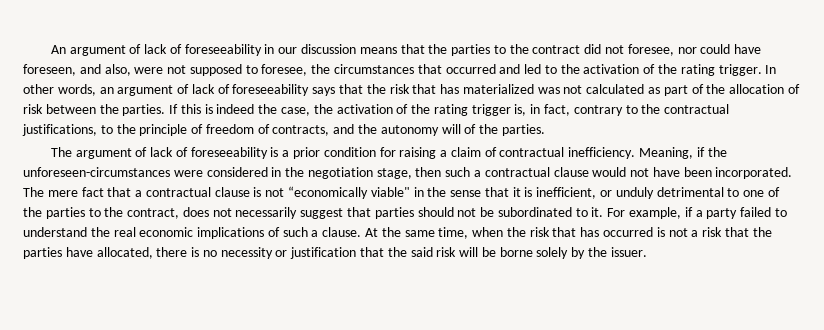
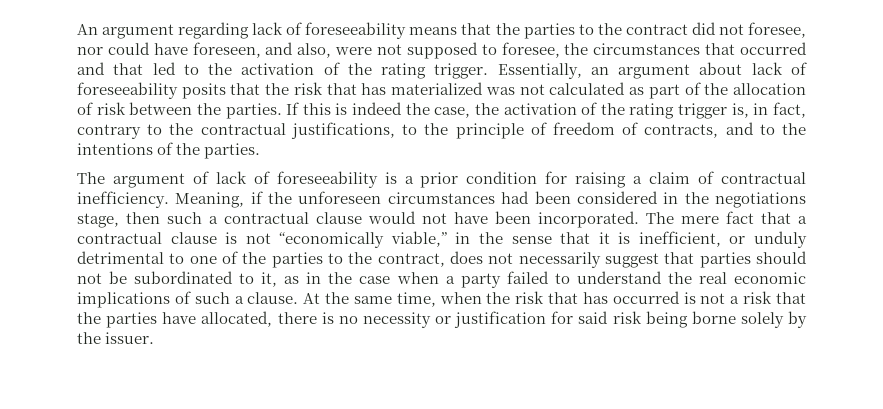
[129,44,356,56] of lack of foreseeability in our discussion -> [178,22,407,39] regarding lack of foreseeability
(521, 69) none -> [113,63,144,75] that
[765,65,777,74] [23,84,96,96] In other words, -> [497,63,582,79] Essentially,
[177,84,336,96] of lack of foreseeability says -> [699,62,807,75] [77,82,226,99] about lack of foreseeability posits
[358,124,461,136] the autonomy will -> [759,123,806,135] [77,143,153,155] to the intentions
[23,167,203,177] unforeseen-circumstances were -> [298,191,571,204] unforeseen circumstances had been
[307,167,373,179] negotiation -> [715,192,807,208] negotiations
[370,187,410,197] viable" -> [390,231,447,247] viable,”
[591,207,693,219] it. For example, if -> [261,272,439,287] it, as in the case when
[360,247,496,257] that the said risk will be -> [551,311,688,328] for said risk being

